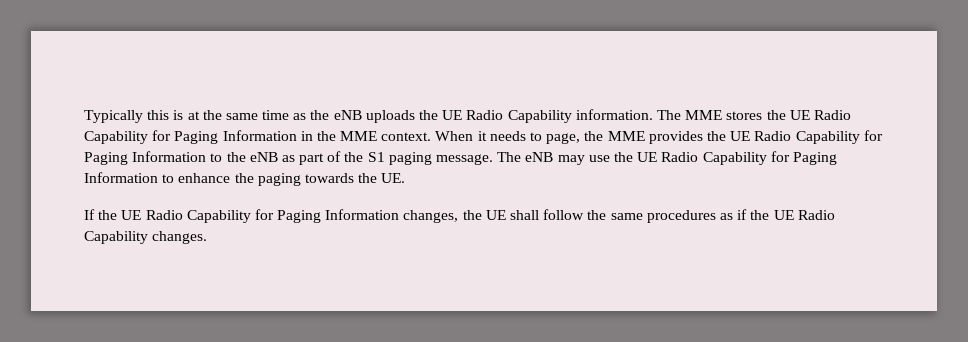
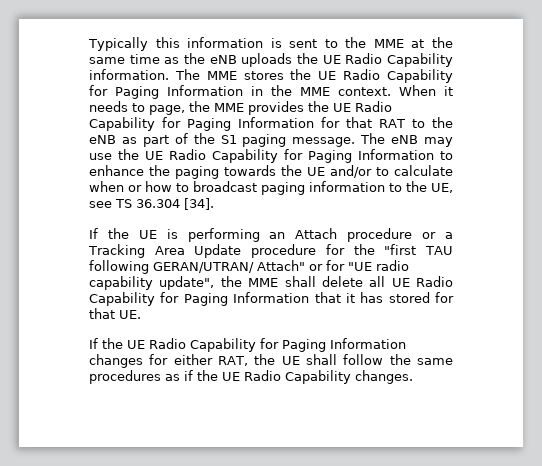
[173,110,184,120] is -> [187,37,404,48] information is sent to the MME
(207, 156) none -> [321,117,406,128] for that RAT
(378, 178) none -> [307,165,453,178] [89,181,453,195] [89,198,214,210] [89,228,454,242] [88,244,454,258] [89,260,409,274] [89,276,453,290] [89,292,454,306] [89,308,115,319] UE and/or to calculate when or how to broadcast paging information to the UE, see TS 36.304 [34]. // If the UE is performing an Attach procedure or a Tracking Area Update procedure for the "first TAU following GERAN/UTRAN/ Attach" or for "UE radio capability update", the MME shall delete all UE Radio Capability for Paging Information that it has stored for that
[403,210,459,223] changes, -> [89,354,249,368] changes for either RAT,

